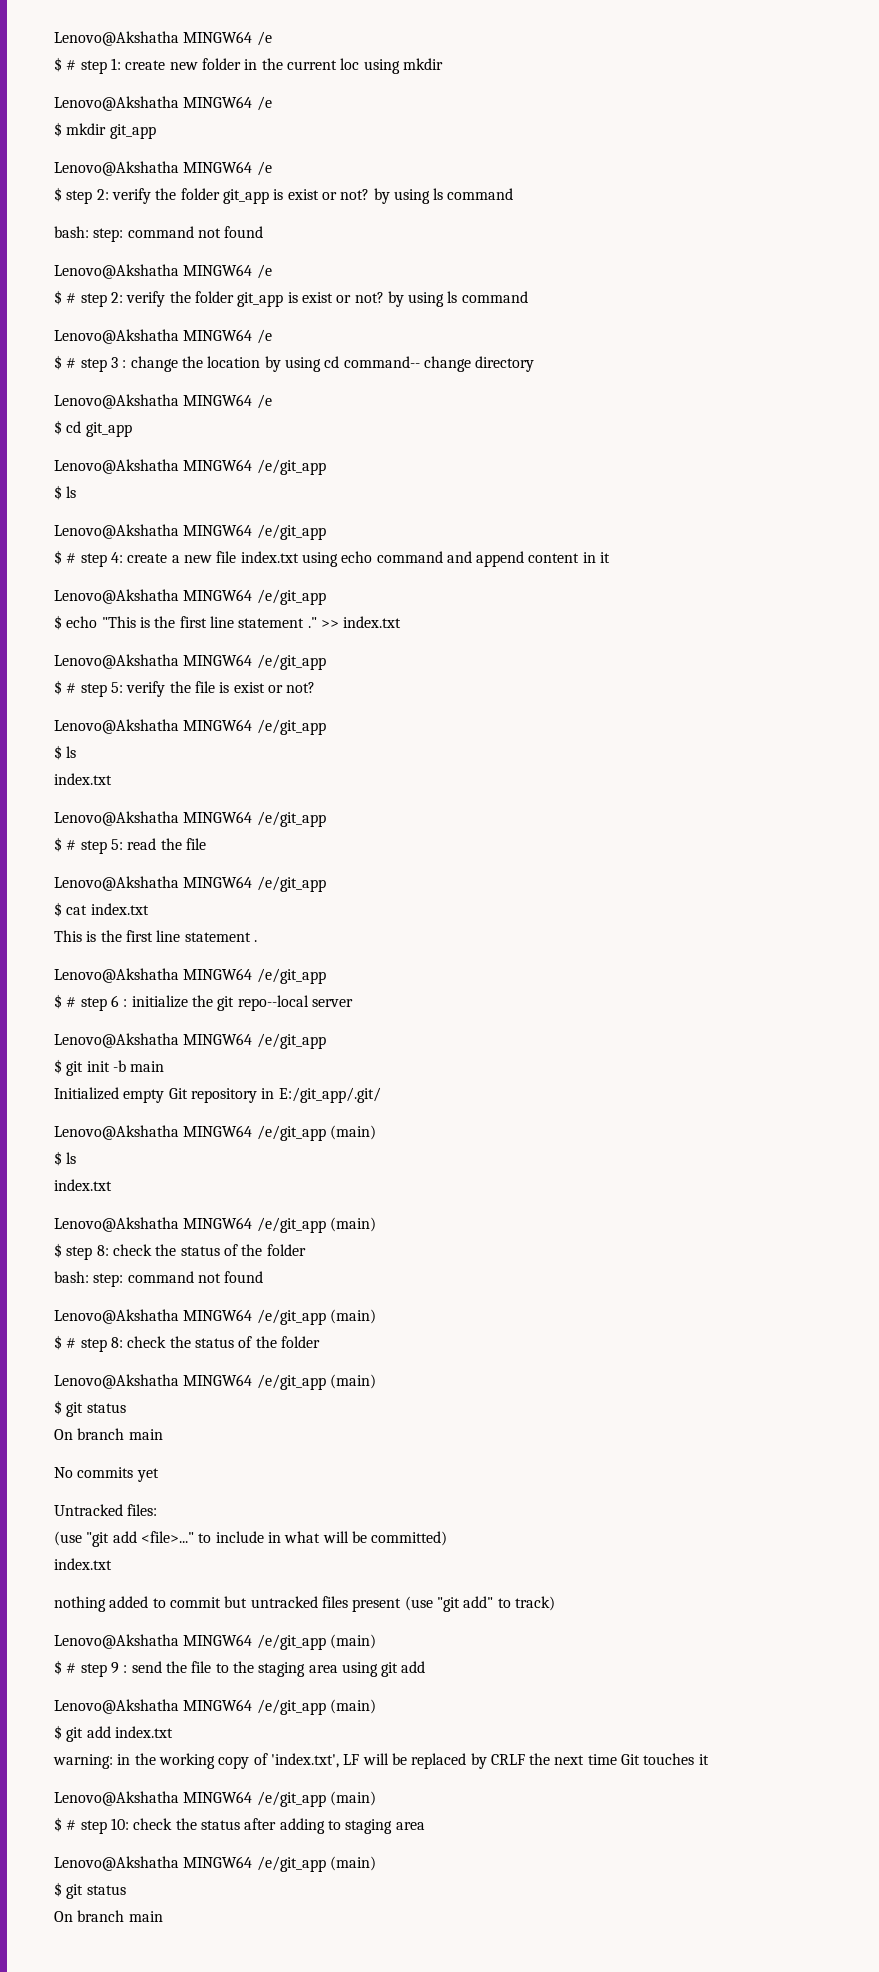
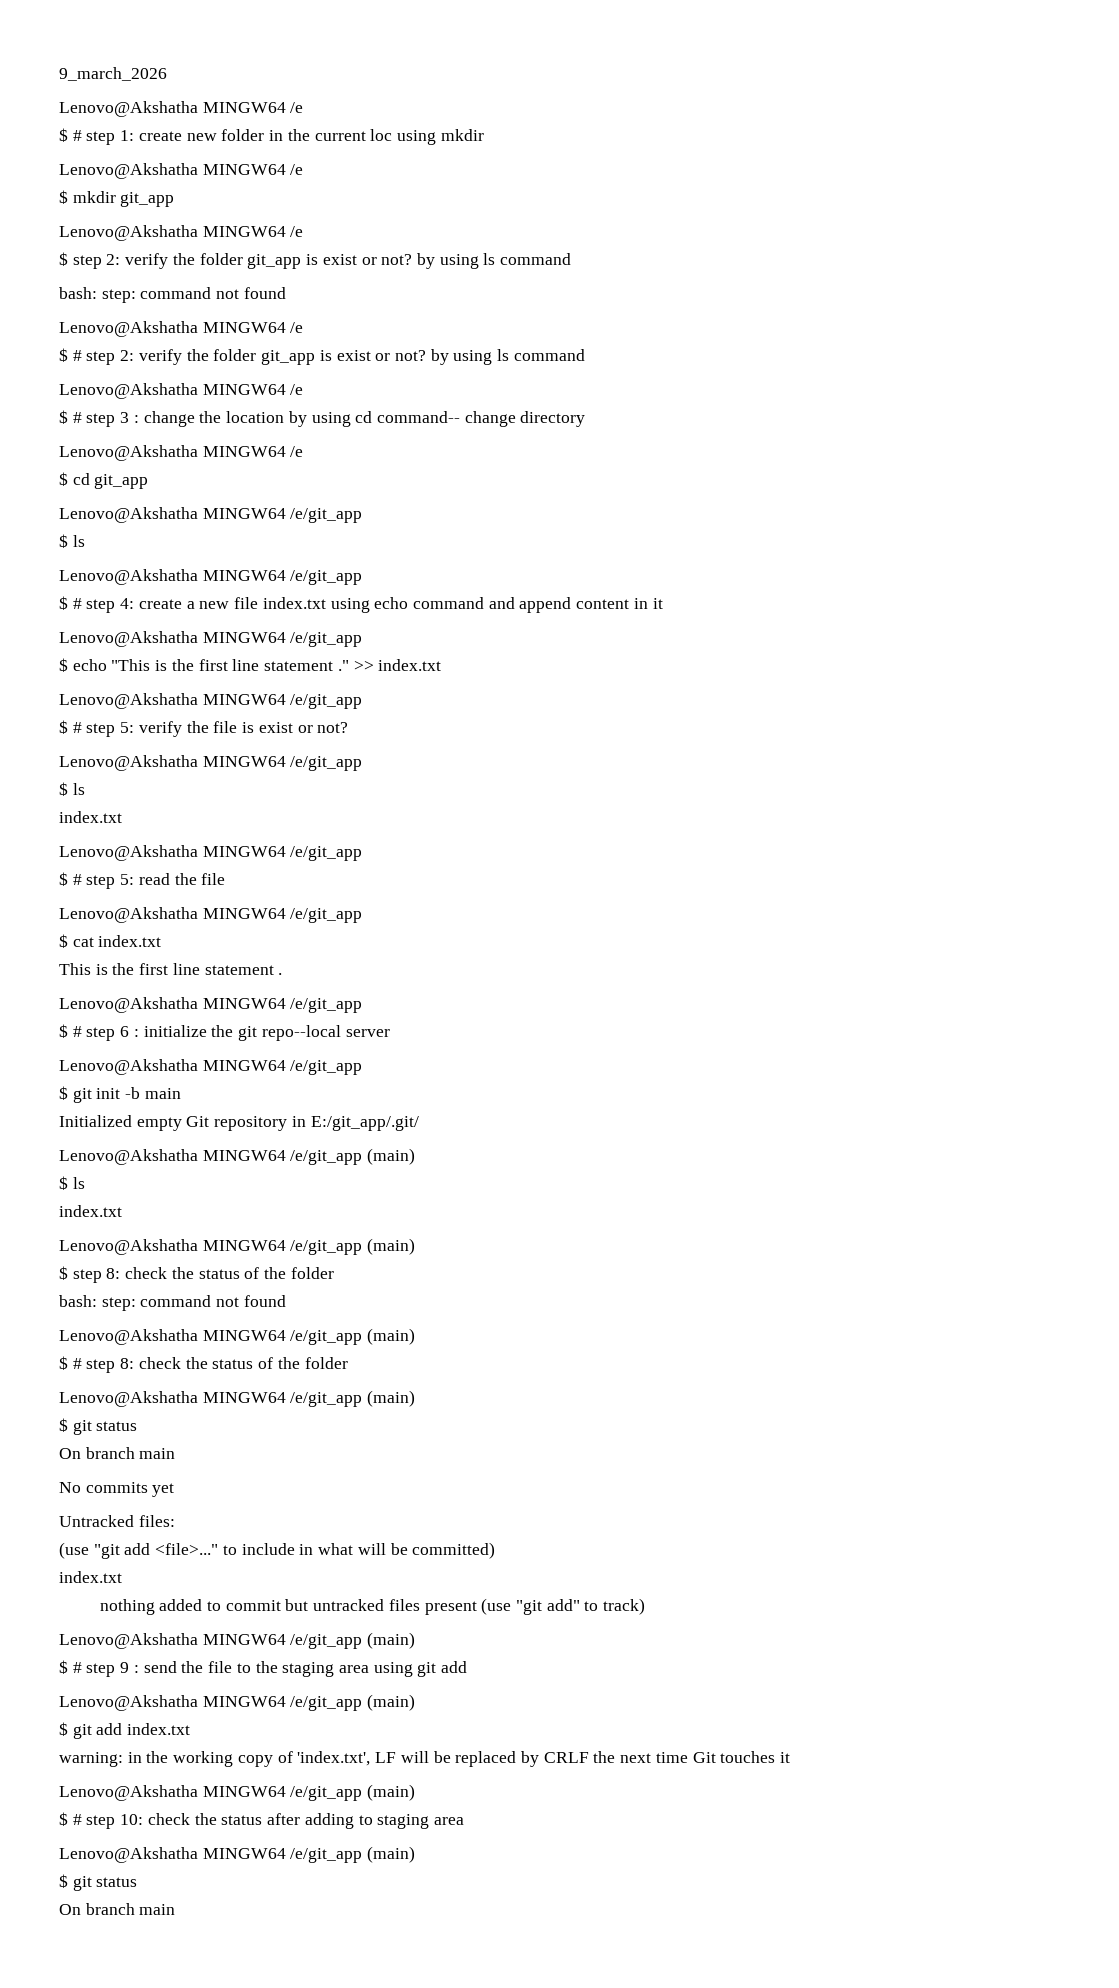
(54, 38) none -> [59,67,167,81] 9_march_2026 //

